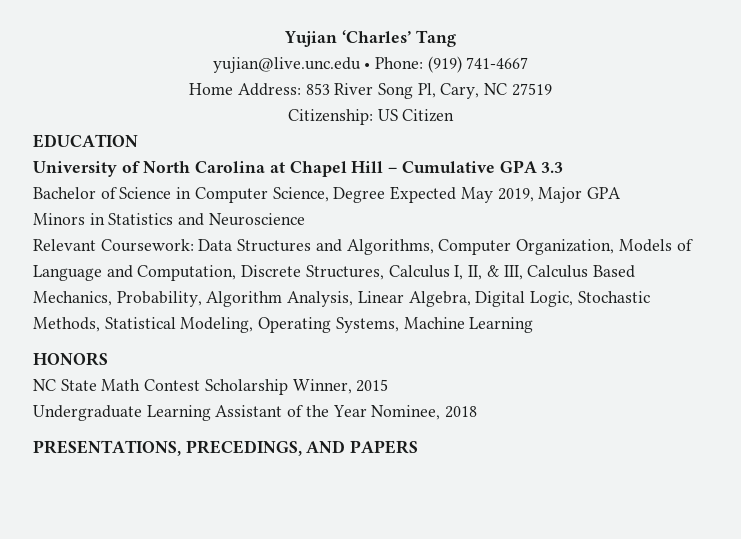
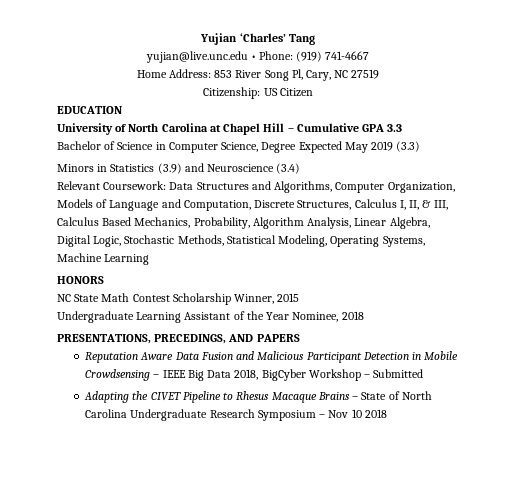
[497,187,621,203] 2019, Major GPA -> [371,141,421,152] 2019 (3.3)
(174, 219) none -> [157,163,182,174] (3.9)
(305, 219) none -> [276,163,301,174] (3.4)
(419, 447) none -> [85,351,459,363] [85,369,424,381] [84,391,432,403] [85,409,387,421] // Reputation Aware Data Fusion and Malicious Participant Detection in Mobile Crowdsensing – IEEE Big Data 2018, BigCyber Workshop – Submitted // Adapting the CIVET Pipeline to Rhesus Macaque Brains – State of North Carolina Undergraduate Research Symposium – Nov 10 2018

